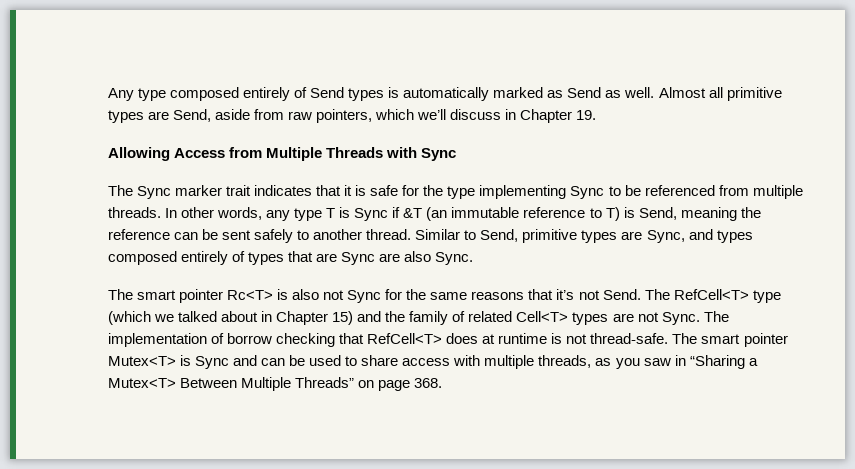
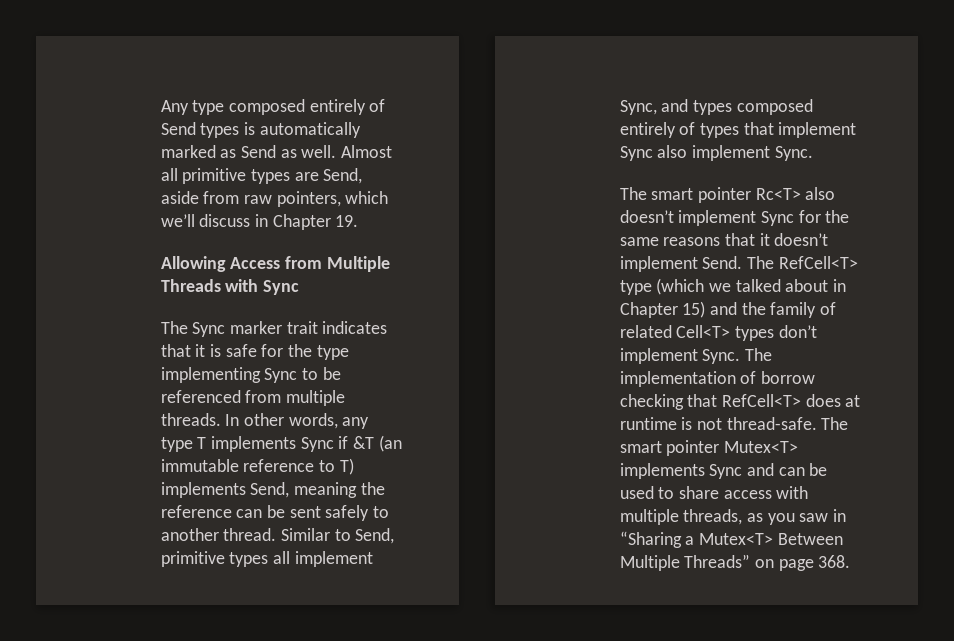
[339,207,351,218] is -> [211,436,297,452] implements
[623,207,635,218] is -> [160,482,246,498] implements
[621,231,643,240] are -> [273,551,373,567] all implement
[316,251,432,265] are Sync are also -> [778,122,857,138] [619,145,771,161] implement Sync also implement
[277,289,345,300] is also not -> [805,187,836,200] [619,210,757,226] also doesn’t implement
[556,289,600,300] it’s not -> [759,233,829,246] [619,256,698,272] it doesn’t implement
[612,312,659,322] are not -> [778,325,817,338] [619,348,698,364] don’t implement
[179,355,191,366] is -> [619,463,705,479] implements

